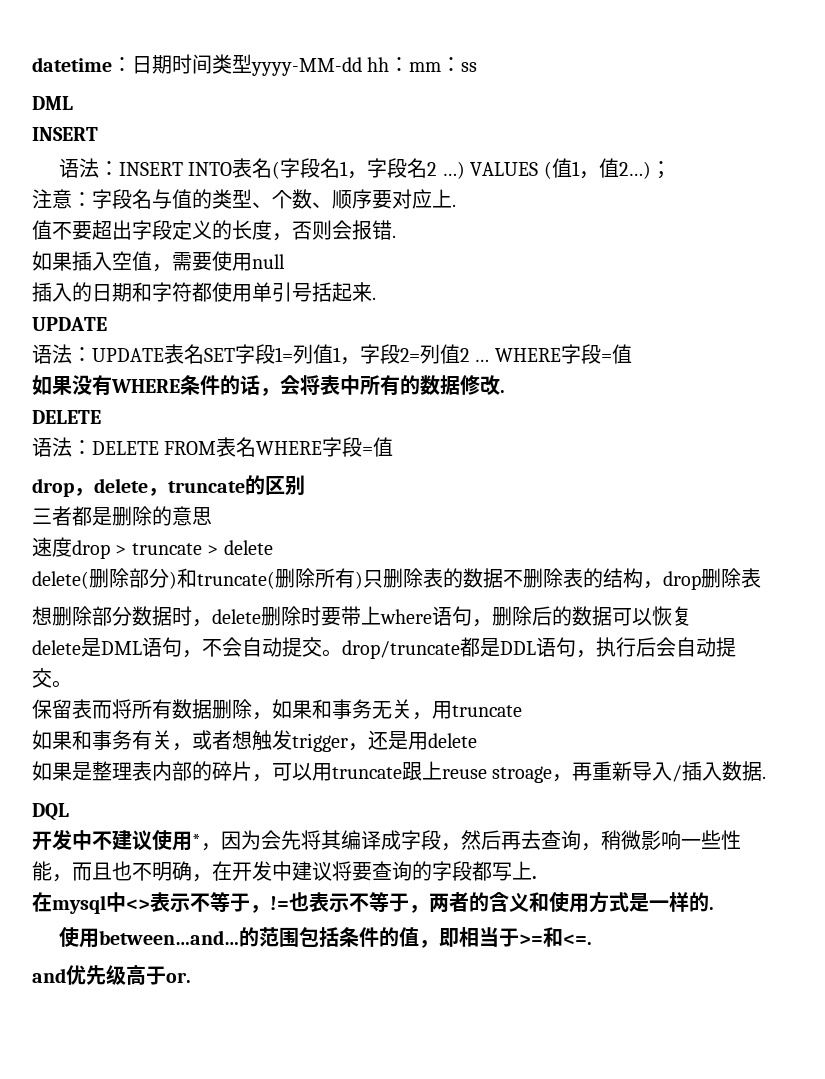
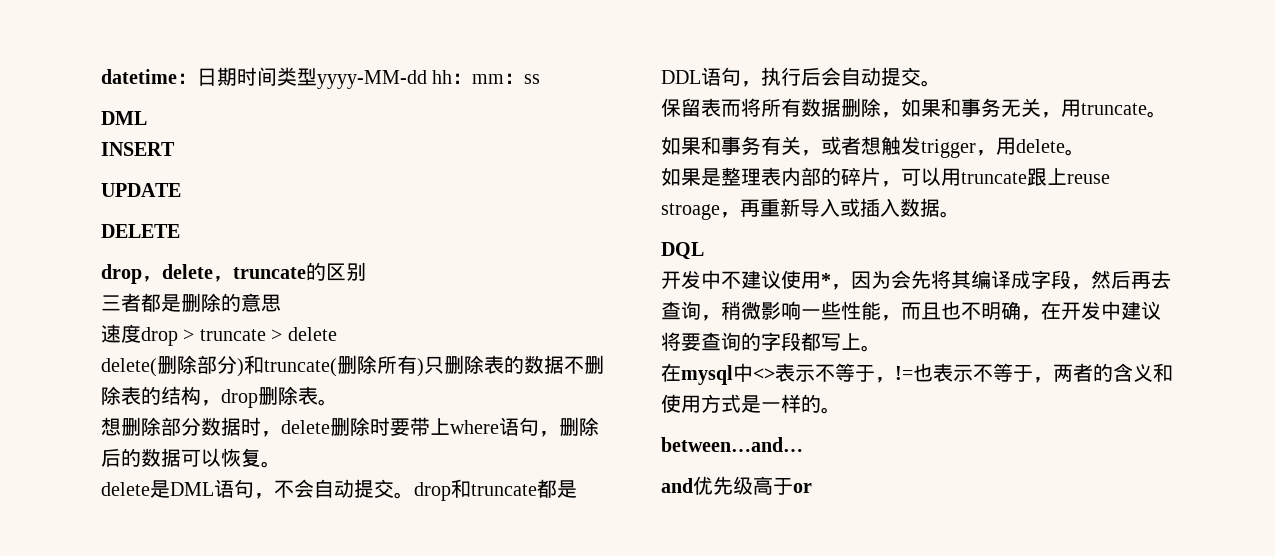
[58,158,671,179] [32,189,456,209] [32,220,396,241] [32,251,285,272] [32,282,376,302] [32,317,107,331] [32,344,632,365] [32,375,505,396] [32,410,101,424] [32,437,394,457] 语法：INSERT INTO表名(字段名1，字段名2 …) VALUES (值1，值2…)； // 注意：字段名与值的类型、个数、顺序要对应上. // 值不要超出字段定义的长度，否则会报错. // 如果插入空值，需要使用null // 插入的日期和字符都使用单引号括起来. // UPDATE // 语法：UPDATE表名SET字段1=列值1，字段2=列值2 … WHERE字段=值 // 如果没有WHERE条件的话，会将表中所有的数据修改. // DELETE // 语法：DELETE FROM表名WHERE字段=值 -> [101,183,181,197] [101,224,180,238] UPDATE // DELETE
(761, 578) none -> [318,399,338,406] 。
(692, 616) none -> [261,461,281,468] 。
[342,640,460,659] drop/truncate -> [414,479,537,501] drop和truncate
(522, 711) none -> [1147,111,1167,118] 。
[368,730,408,750] 还是 -> (996, 153) none
(477, 740) none -> [1065,149,1085,156] 。
[672,765,683,782] / -> [840,198,860,217] 或
[762,776,767,779] . -> [940,211,960,218] 。
[532,876,537,879] . -> [861,345,881,352] 。
[709,907,714,910] [58,927,99,948] . // 使用 -> [821,407,841,414] 。 //
[238,927,592,948] 的范围包括条件的值，即相当于>=和<=. -> (803, 444) none
[166,972,191,983] or. -> [793,483,812,493] or

